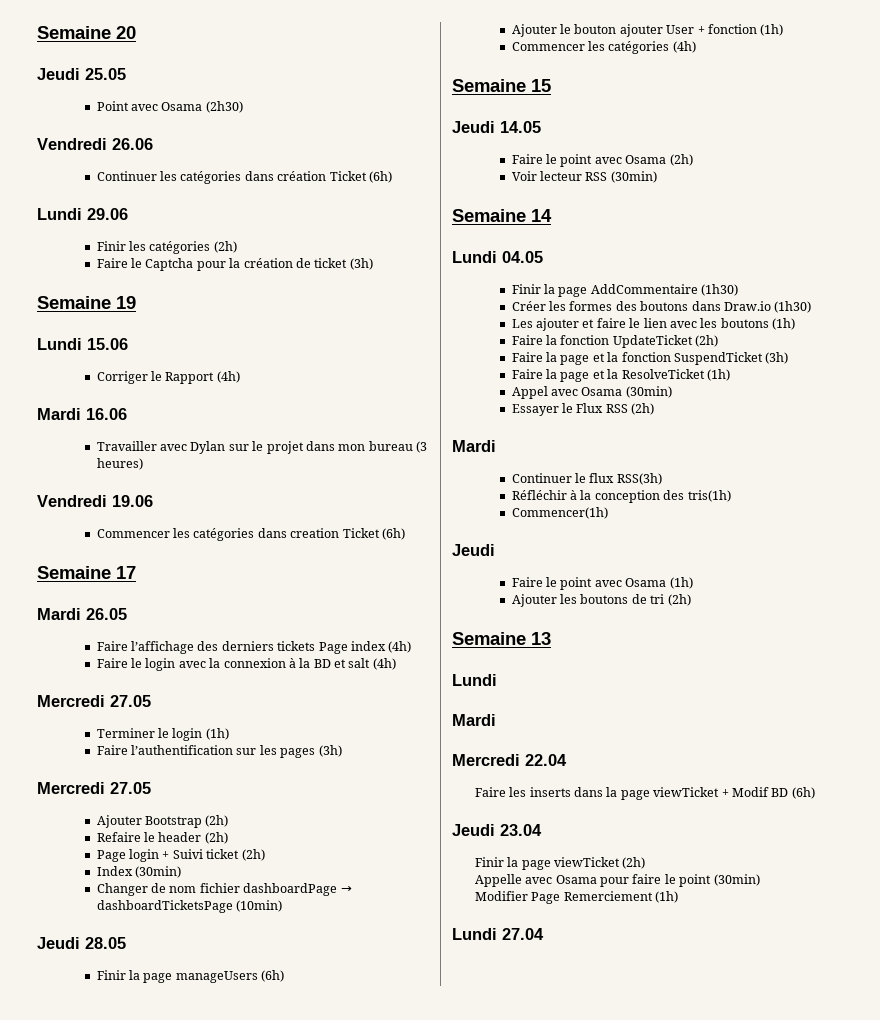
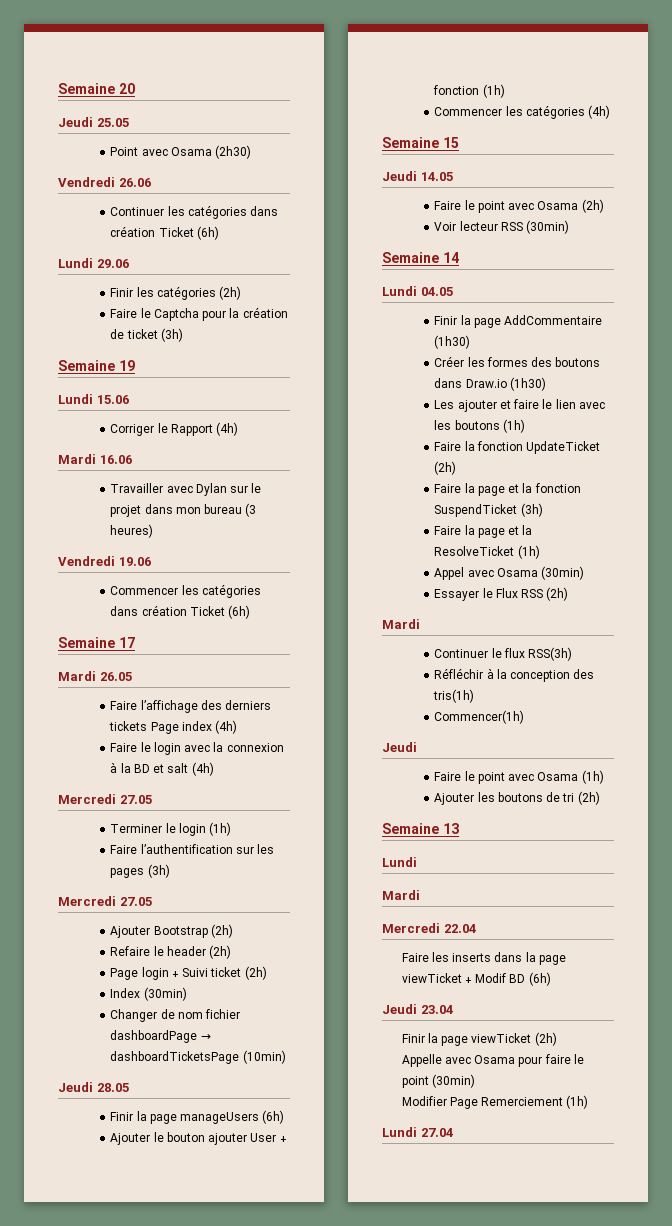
[290,528,340,538] creation -> [141,605,187,616] création

